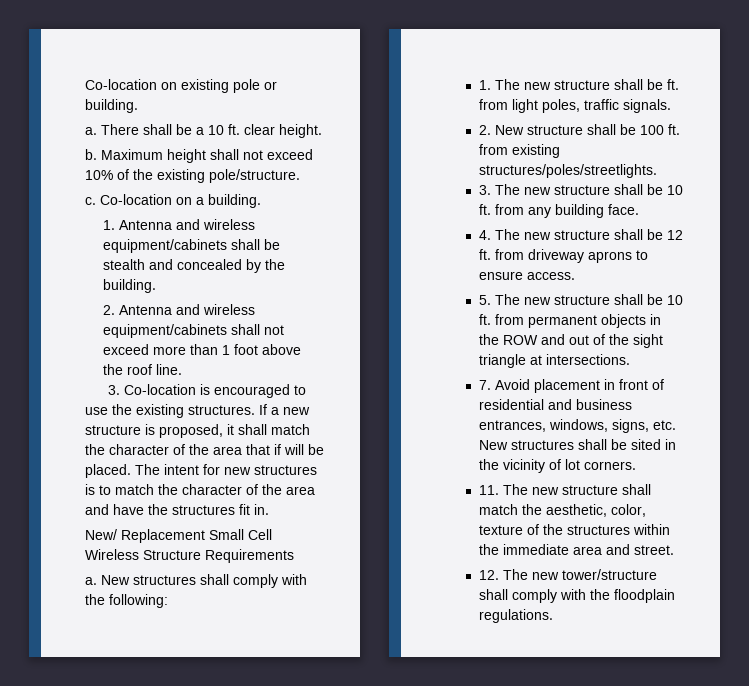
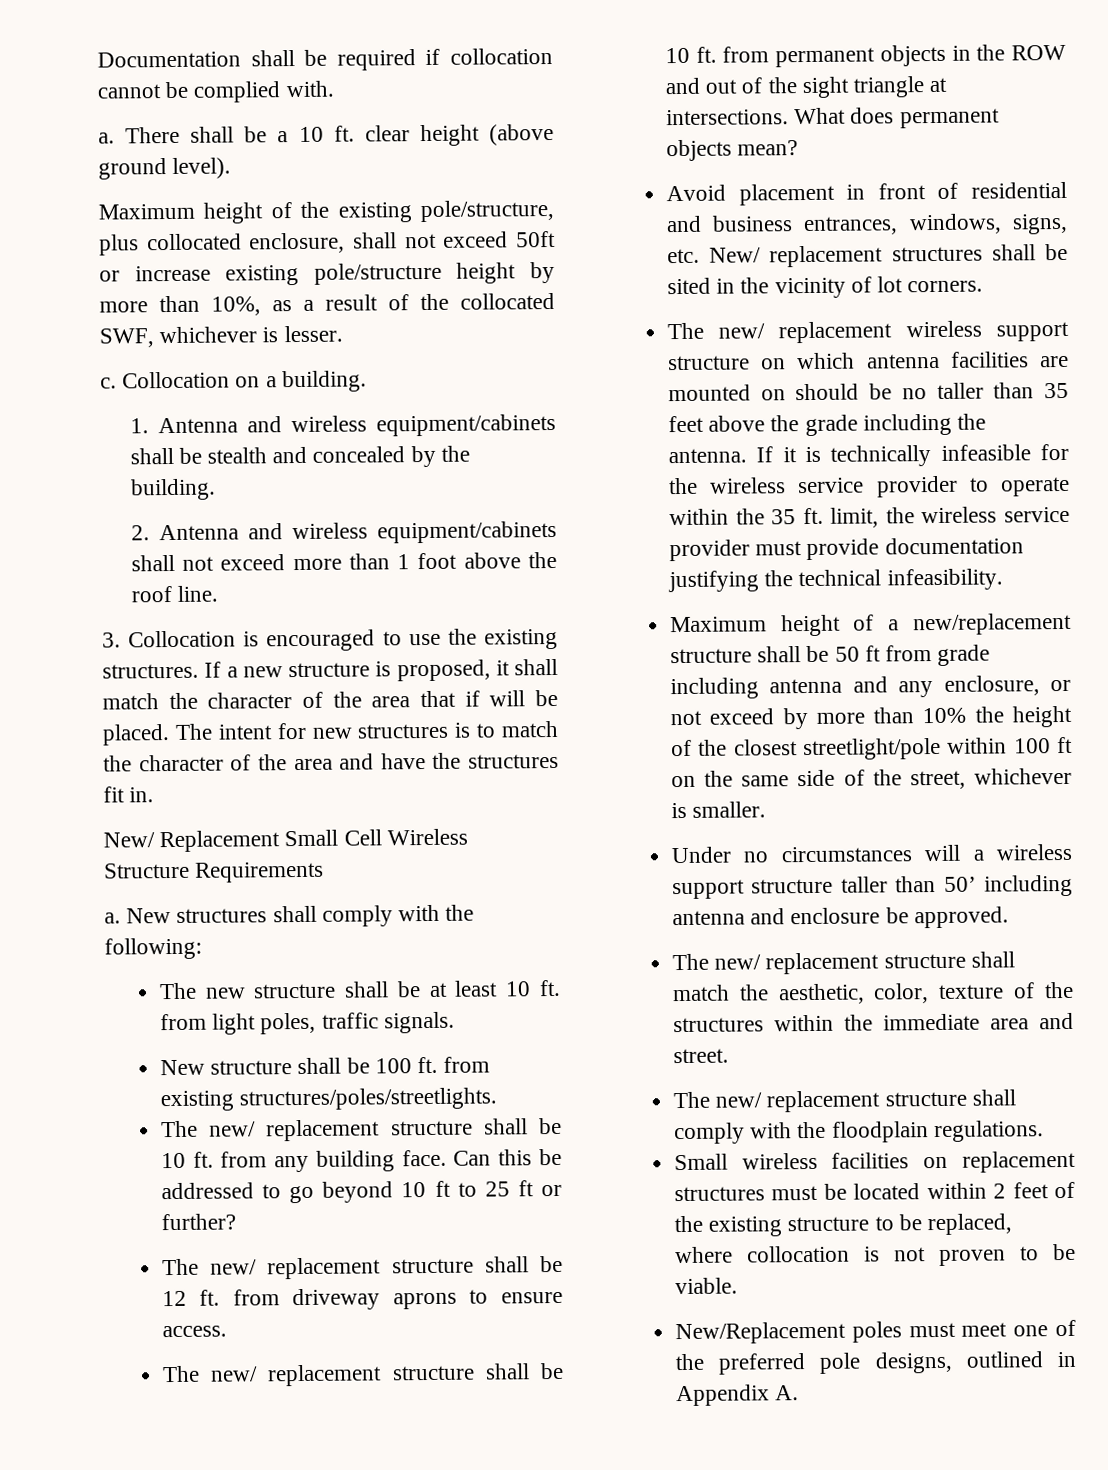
[85,79,277,93] [85,99,138,113] Co-location on existing pole or building. -> [97,47,553,71] [97,80,334,103] Documentation shall be required if collocation cannot be complied with.
[279,124,322,138] [85,149,313,163] [85,169,300,183] height. // b. Maximum height shall not exceed 10% of the existing pole/structure. -> [419,123,554,147] [98,157,232,180] [98,199,554,224] [99,230,556,256] [99,261,555,286] [99,292,555,316] [99,325,343,348] height (above ground level). // Maximum height of the existing pole/structure, plus collocated enclosure, shall not exceed 50ft or increase existing pole/structure height by more than 10%, as a result of the collocated SWF, whichever is lesser.
[100,194,172,205] Co-location -> [122,371,231,389] Collocation
[124,384,197,395] Co-location -> [128,630,237,648] Collocation
[478,79,663,90] 1. The new structure shall be -> [158,980,532,1000] The new structure shall be at least 10
[478,125,491,135] 2. -> (455, 1022) none
[478,184,551,195] 3. The new -> [160,1119,381,1142] The new/ replacement
[478,229,551,240] // 4. The new -> [453,1148,562,1166] [160,1180,562,1204] [160,1213,236,1231] [161,1257,382,1280] Can this be addressed to go beyond 10 ft to 25 ft or further? // The new/ replacement
[478,294,551,305] 5. The new -> [161,1364,383,1387] The new/ replacement
[478,380,491,390] // 7. -> [794,107,1000,129] [665,139,799,162] What does permanent objects mean? //
[478,440,508,450] New -> [709,245,884,268] New/ replacement
[478,484,559,495] 11. The new -> [666,320,1069,344] [667,351,1069,371] [667,382,1069,402] [667,413,986,437] [667,443,1069,467] [667,475,1070,498] [668,506,1070,528] [668,537,1024,562] [667,568,1003,593] [669,612,1072,637] [669,644,991,666] [669,675,1071,700] [669,705,1072,730] [670,736,1073,761] [670,767,1072,790] [670,801,767,819] [670,843,1072,864] [671,874,1073,900] [671,906,1009,929] [671,952,880,975] The new/ replacement wireless support structure on which antenna facilities are mounted on should be no taller than 35 feet above the grade including the antenna. If it is technically infeasible for the wireless service provider to operate within the 35 ft. limit, the wireless service provider must provide documentation justifying the technical infeasibility. // Maximum height of a new/replacement structure shall be 50 ft from grade including antenna and any enclosure, or not exceed by more than 10% the height of the closest streetlight/pole within 100 ft on the same side of the street, whichever is smaller. // Under no circumstances will a wireless support structure taller than 50’ including antenna and enclosure be approved. // The new/ replacement
[478,569,657,580] 12. The new tower/structure -> [672,1090,967,1113] The new/ replacement structure
(553, 616) none -> [673,1150,1076,1173] [673,1181,1075,1202] [673,1213,1012,1237] [674,1243,1076,1266] [674,1277,738,1295] [674,1319,1076,1345] [674,1351,1076,1375] [675,1384,800,1407] // Small wireless facilities on replacement structures must be located within 2 feet of the existing structure to be replaced, where collocation is not proven to be viable. // New/Replacement poles must meet one of the preferred pole designs, outlined in Appendix A.

